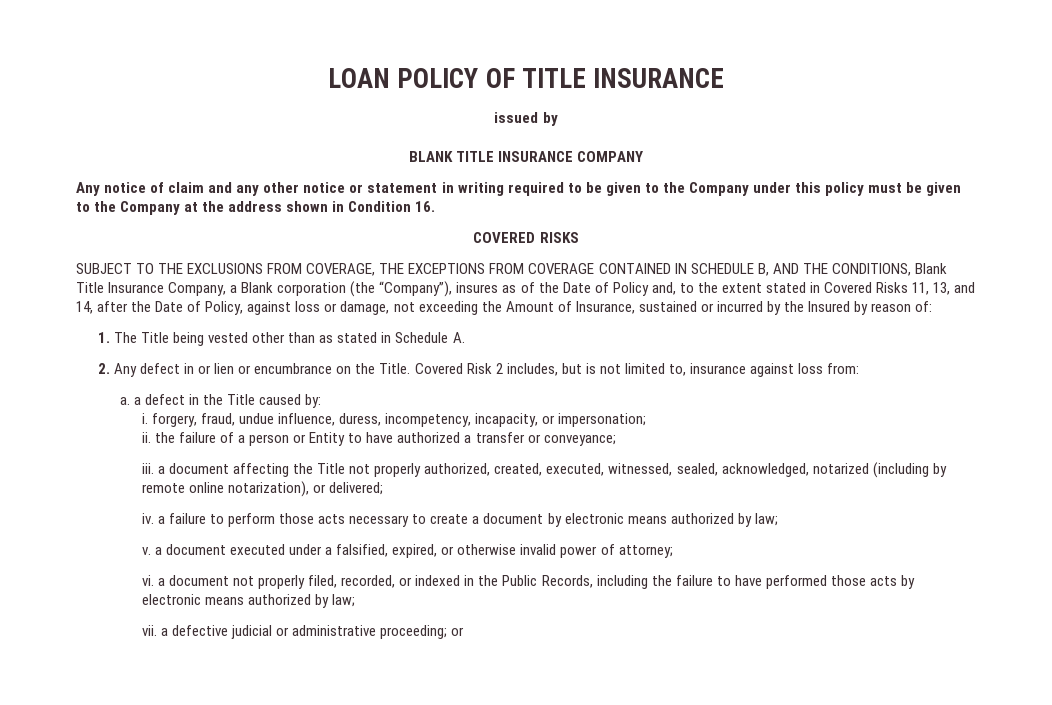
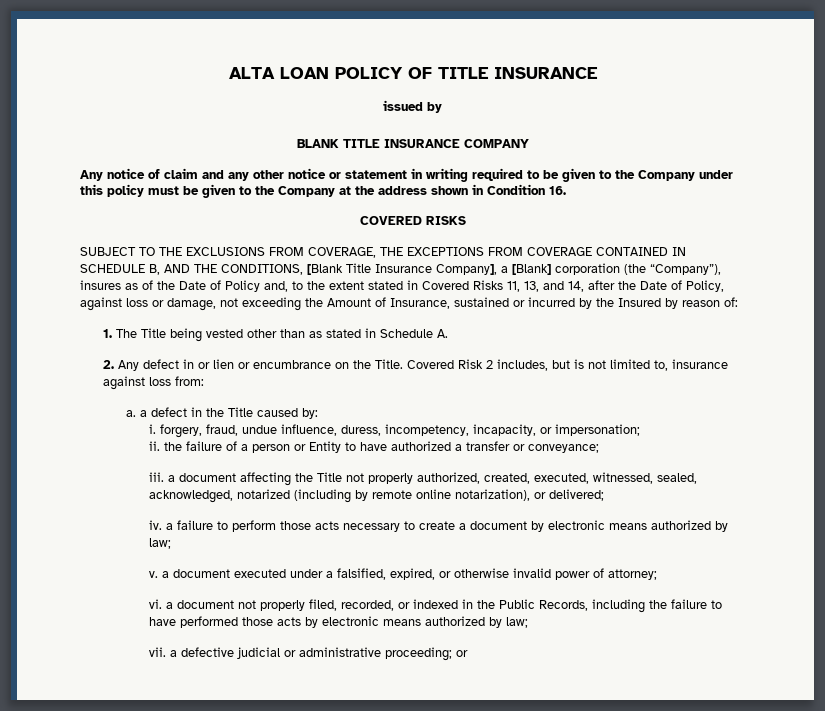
(327, 78) none -> [228,67,275,79] ALTA
[914,263,947,274] Blank -> [307,264,343,275] [Blank
[168,282,274,296] Company, a Blank -> [436,264,551,275] Company], a [Blank]

